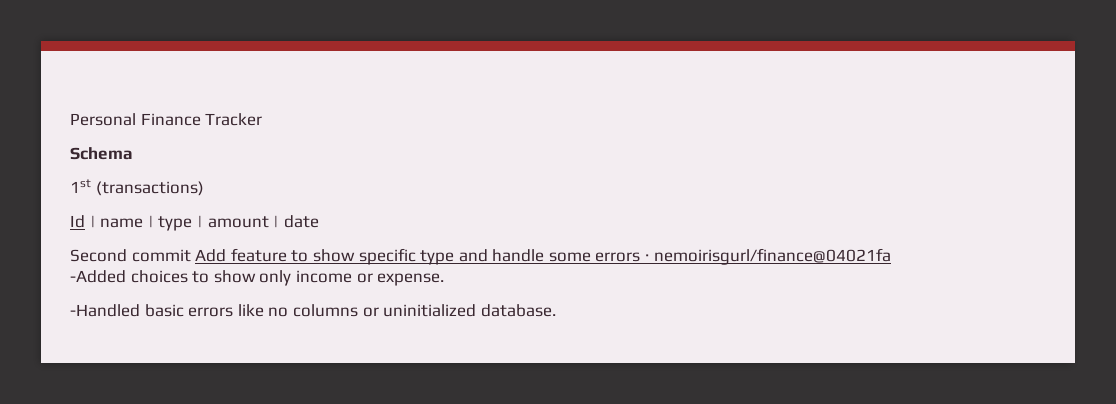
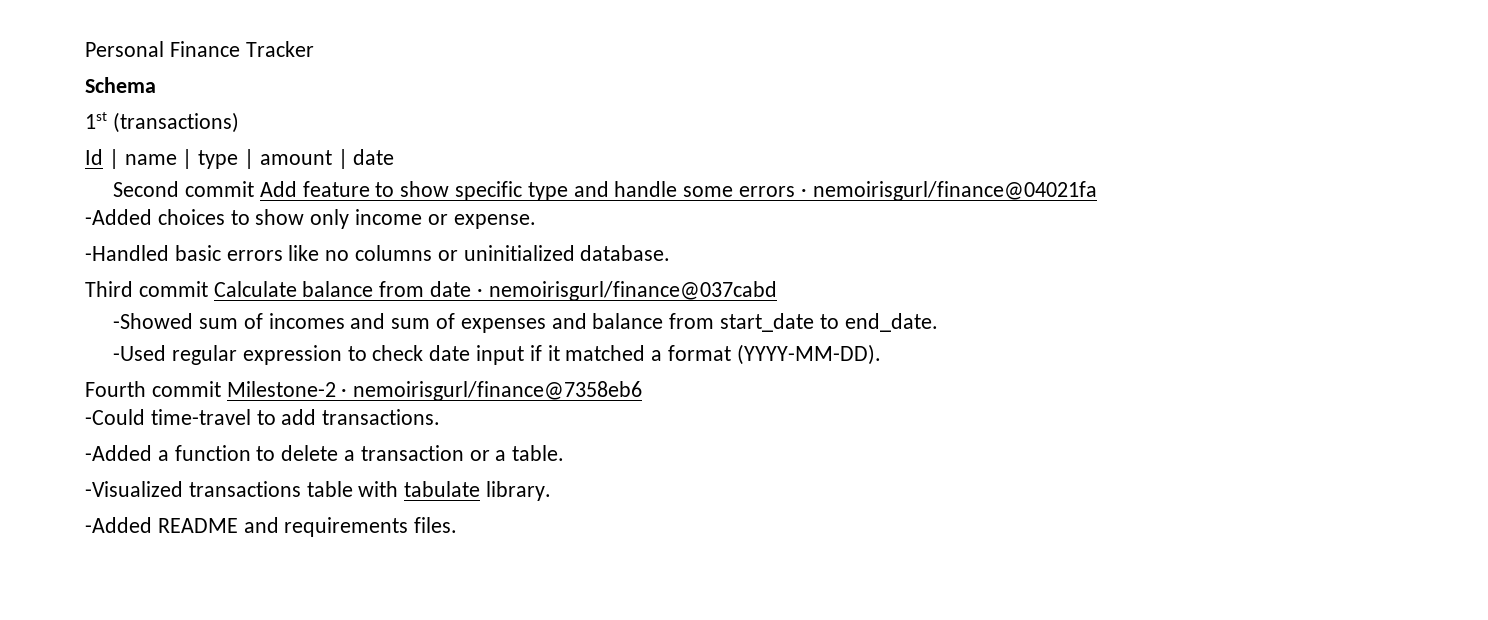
(556, 310) none -> [85,281,777,301] [113,313,938,333] [113,344,881,365] [85,381,643,401] [85,409,441,425] [85,445,565,461] [85,481,552,501] [85,517,458,537] // Third commit Calculate balance from date · nemoirisgurl/finance@037cabd // -Showed sum of incomes and sum of expenses and balance from start_date to end_date. // -Used regular expression to check date input if it matched a format (YYYY-MM-DD). // Fourth commit Milestone-2 · nemoirisgurl/finance@7358eb6 // -Could time-travel to add transactions. // -Added a function to delete a transaction or a table. // -Visualized transactions table with tabulate library. // -Added README and requirements files.

